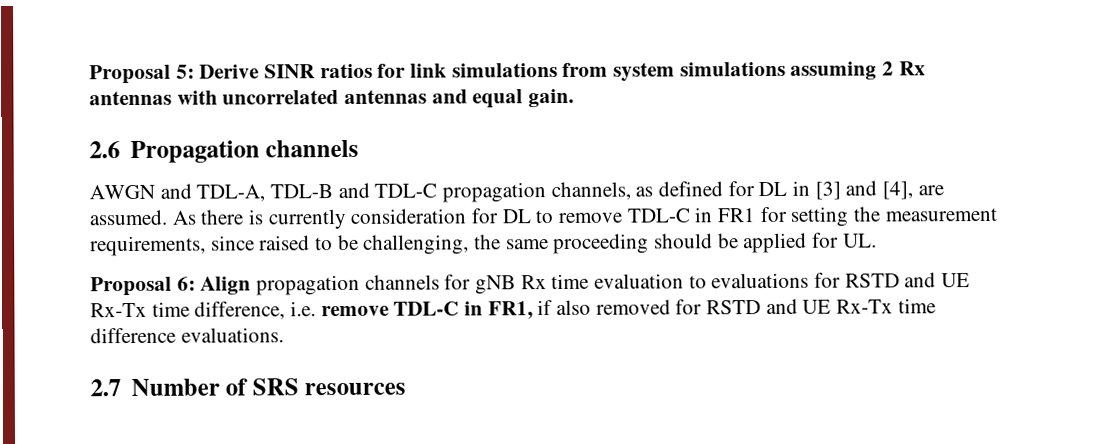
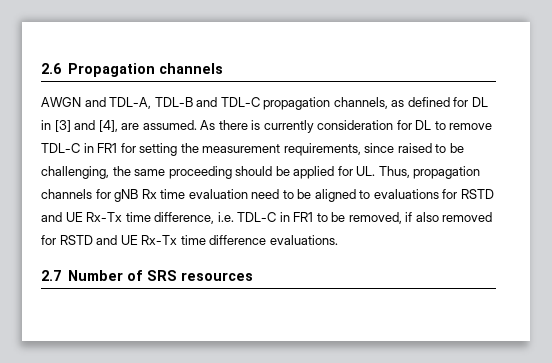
[89,61,926,85] [89,88,575,109] Proposal 5: Derive SINR ratios for link simulations from system simulations assuming 2 Rx antennas with uncorrelated antennas and equal gain. // -> (41, 68) none
[90,276,252,297] // Proposal 6: Align -> [378,166,410,178] Thus,
(685, 281) none -> [251,189,356,202] need to be aligned
[320,301,533,320] remove TDL-C in FR1, -> [237,212,402,224] TDL-C in FR1 to be removed,

